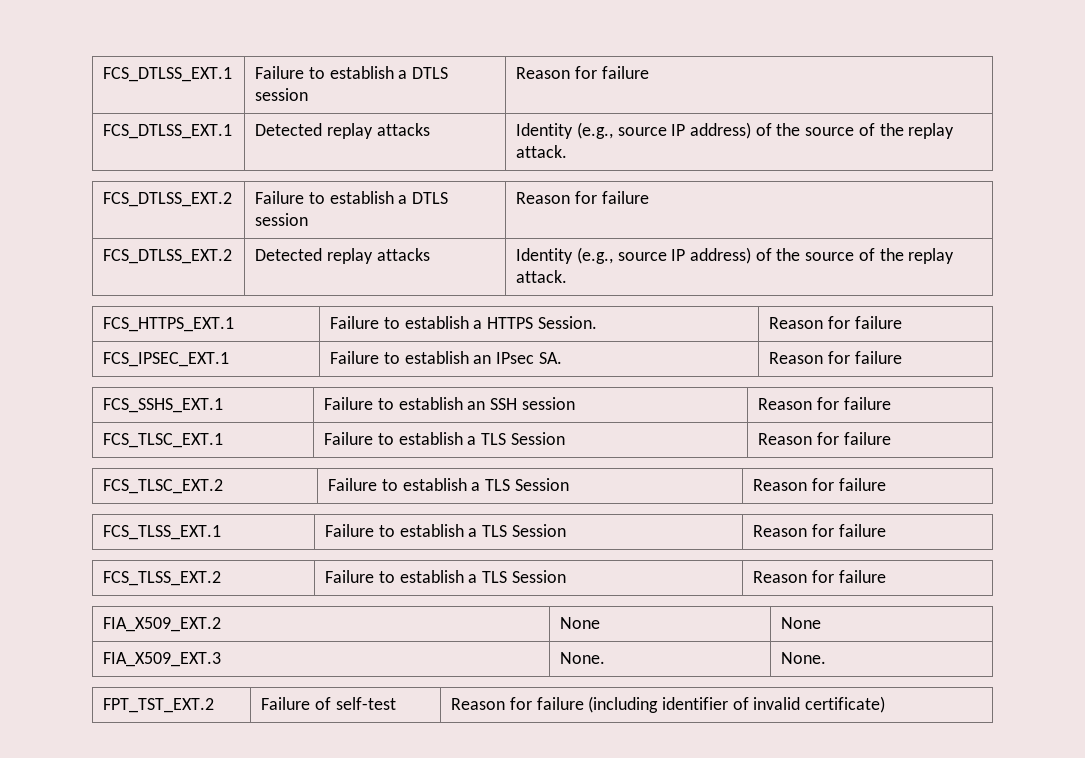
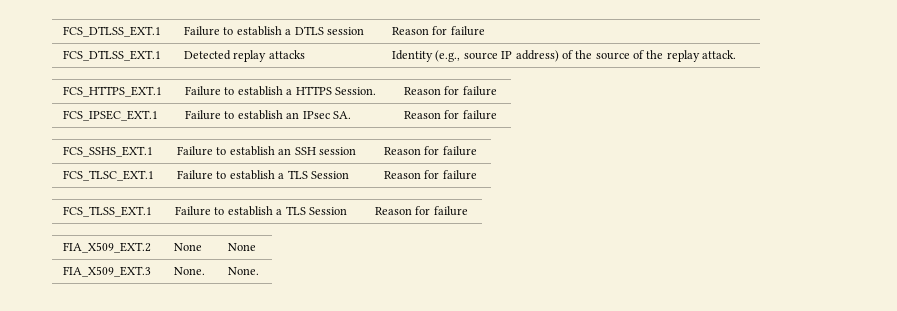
[103,192,233,207] [255,191,449,204] [255,213,309,226] [516,191,649,204] [103,249,233,264] [255,248,430,264] [516,247,955,264] [516,270,568,283] // FCS_DTLSS_EXT.2 | Failure to establish a DTLS session | Reason for failure // FCS_DTLSS_EXT.2 | Detected replay attacks | Identity (e.g., source IP address) of the source of the replay attack. -> (737, 54) none
[103,479,224,494] [328,478,569,491] [753,478,886,491] // FCS_TLSC_EXT.2 | Failure to establish a TLS Session | Reason for failure -> (477, 175) none
[103,571,222,586] [325,570,566,583] [753,570,886,583] // FCS_TLSS_EXT.2 | Failure to establish a TLS Session | Reason for failure -> (468, 211) none
[103,698,215,713] [261,697,396,710] [451,696,886,713] // FPT_TST_EXT.2 | Failure of self-test | Reason for failure (including identifier of invalid certificate) -> (260, 271) none

